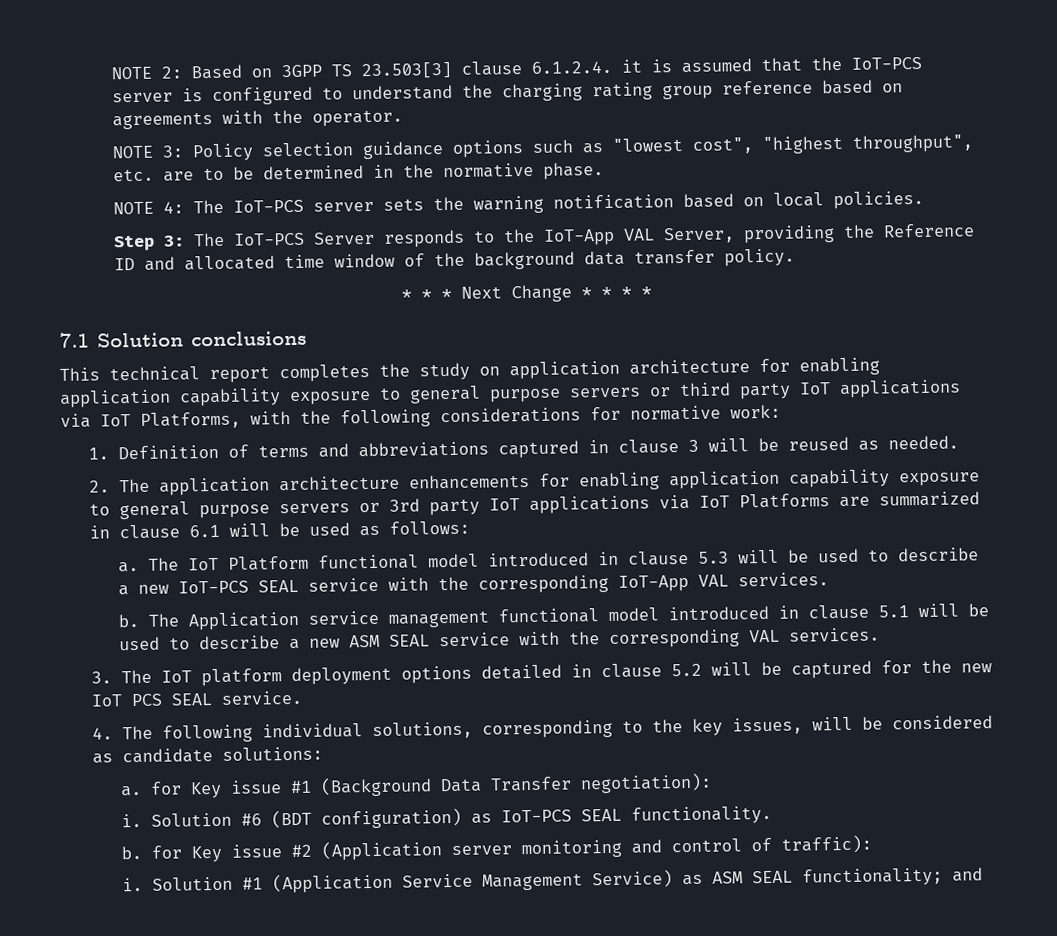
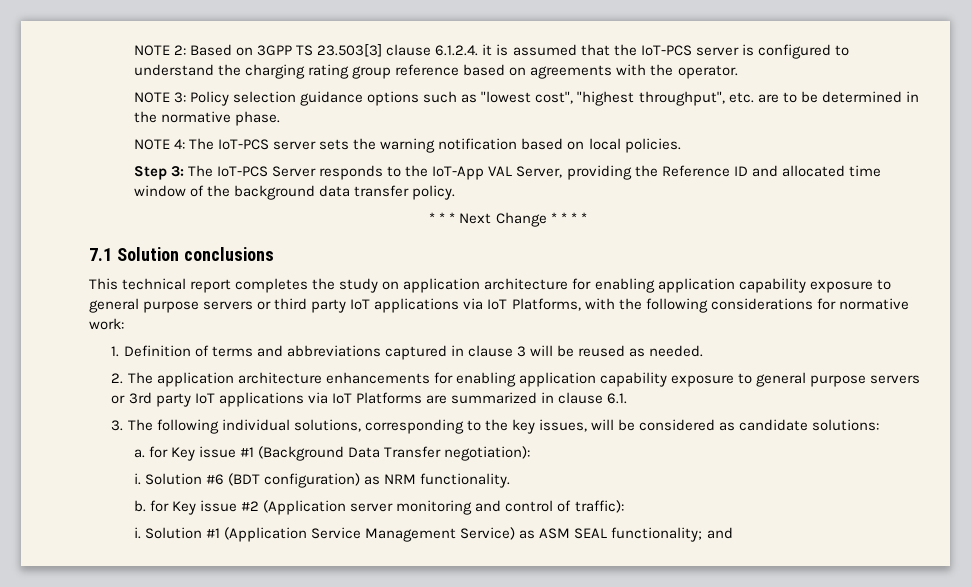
[188,520,470,538] [117,547,979,573] [117,572,829,596] [117,603,989,631] [118,627,880,651] [90,659,992,687] [90,690,302,707] [91,727,113,740] 6.1 will be used as follows: // a. The IoT Platform functional model introduced in clause 5.3 will be used to describe a new IoT-PCS SEAL service with the corresponding IoT-App VAL services. // b. The Application service management functional model introduced in clause 5.1 will be used to describe a new ASM SEAL service with the corresponding VAL services. // 3. The IoT platform deployment options detailed in clause 5.2 will be captured for the new IoT PCS SEAL service. // 4. -> [607,393,628,404] [111,420,124,431] 6.1. // 3.
[500,808,622,823] IoT-PCS SEAL -> [384,474,417,484] NRM

